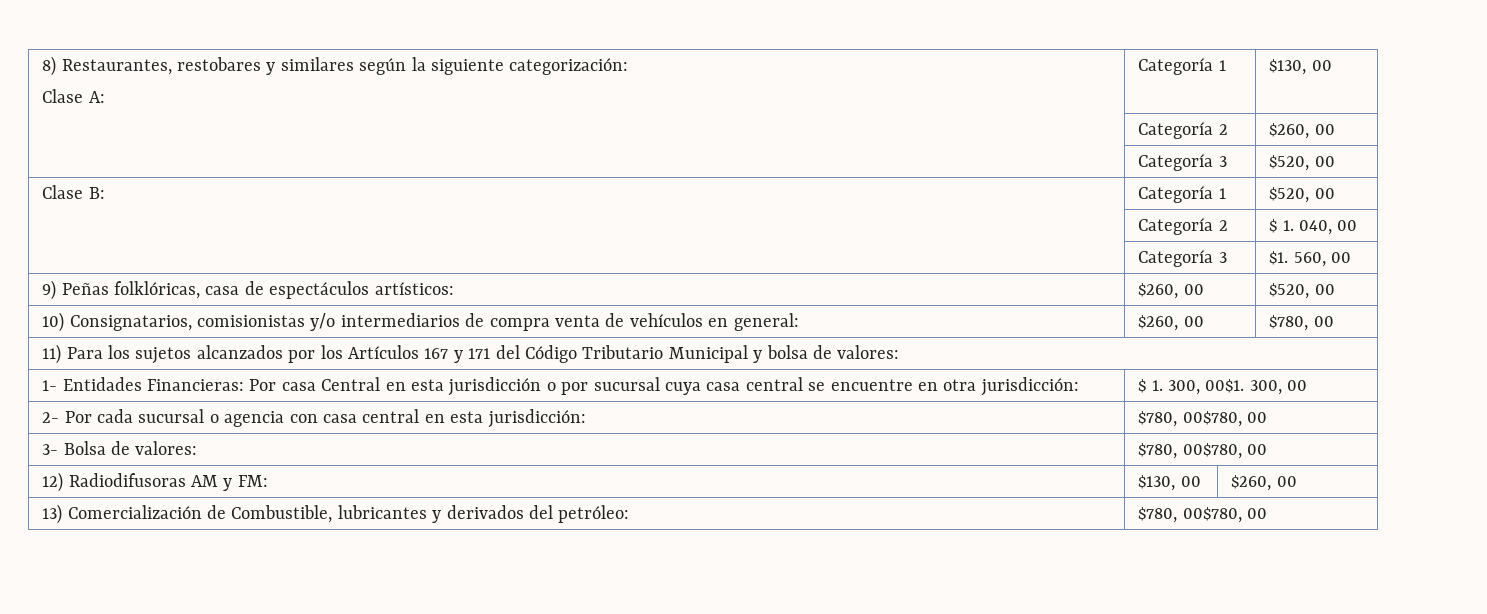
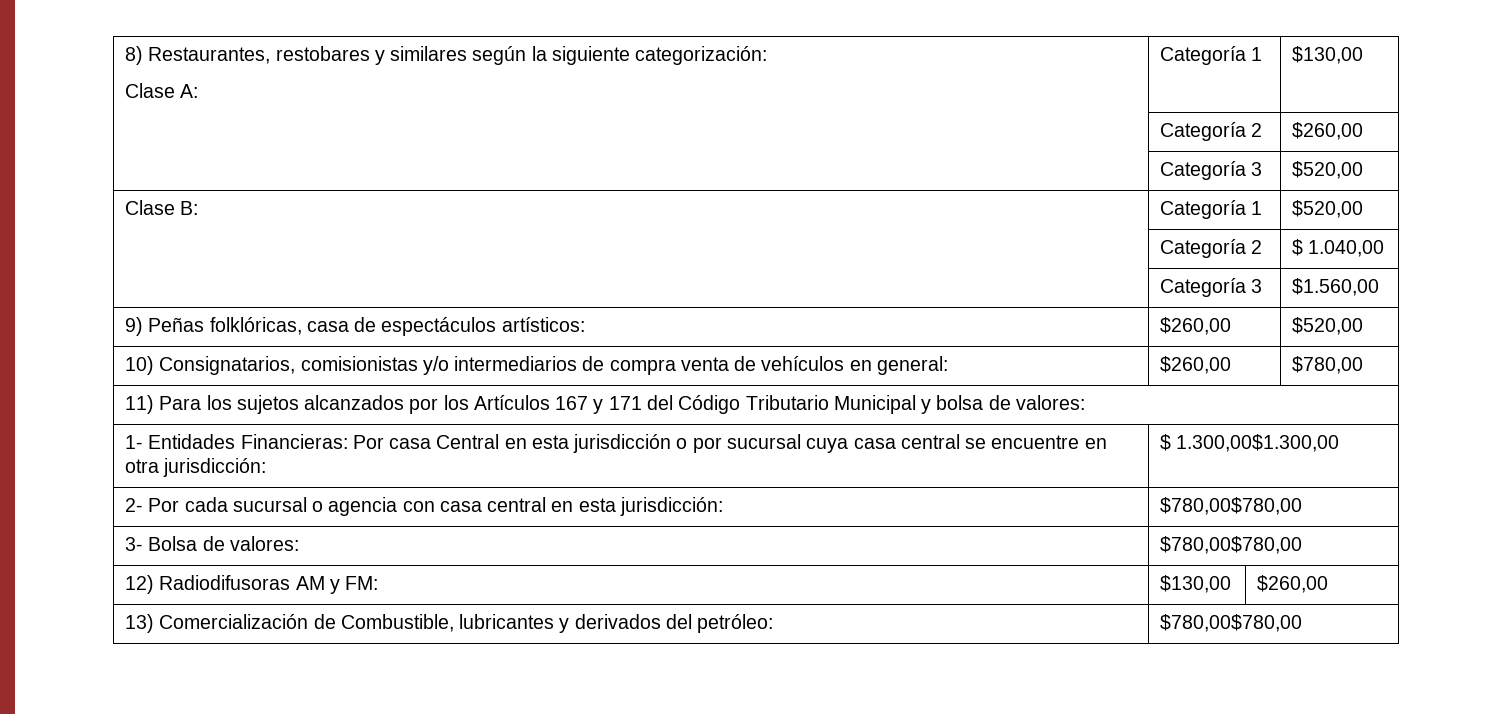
[1269,59,1332,75] [1138,122,1228,139] [1269,123,1335,139] [1138,154,1227,171] [1269,155,1335,171] $130, 00 // | Categoría 2 | $260, 00 // | Categoría 3 | $520, 00 -> [1292,46,1364,64] [1160,122,1263,141] [1292,122,1364,140] [1160,161,1263,180] [1292,161,1364,179] $130,00 // | Categoría 2 | $260,00 // | Categoría 3 | $520,00
[1269,187,1335,203] $520, 00 -> [1292,200,1364,218] $520,00
[1282,220,1358,235] [1138,250,1227,267] [1269,251,1351,267] 1. 040, 00 // | Categoría 3 | $1. 560, 00 -> [1308,240,1385,257] [1160,278,1263,297] [1292,278,1380,296] 1.040,00 // | Categoría 3 | $1.560,00
[1138,283,1204,299] [1269,283,1335,299] $260, 00 | $520, 00 -> [1160,317,1232,335] [1292,317,1364,335] $260,00 | $520,00
[1138,315,1204,331] [1269,315,1334,331] $260, 00 | $780, 00 -> [1160,356,1232,374] [1292,356,1364,374] $260,00 | $780,00
[1151,379,1308,395] 1. 300, 00$1. 300, 00 -> [1176,434,1340,452] 1.300,00$1.300,00
[1138,411,1267,427] $780, 00$780, 00 -> [1160,497,1303,515] $780,00$780,00
[1138,443,1267,459] $780, 00$780, 00 -> [1160,536,1303,554] $780,00$780,00
[1138,475,1201,491] [1231,475,1297,491] $130, 00 | $260, 00 -> [1160,575,1232,593] [1257,575,1329,593] $130,00 | $260,00
[1138,507,1267,523] $780, 00$780, 00 -> [1160,614,1303,632] $780,00$780,00

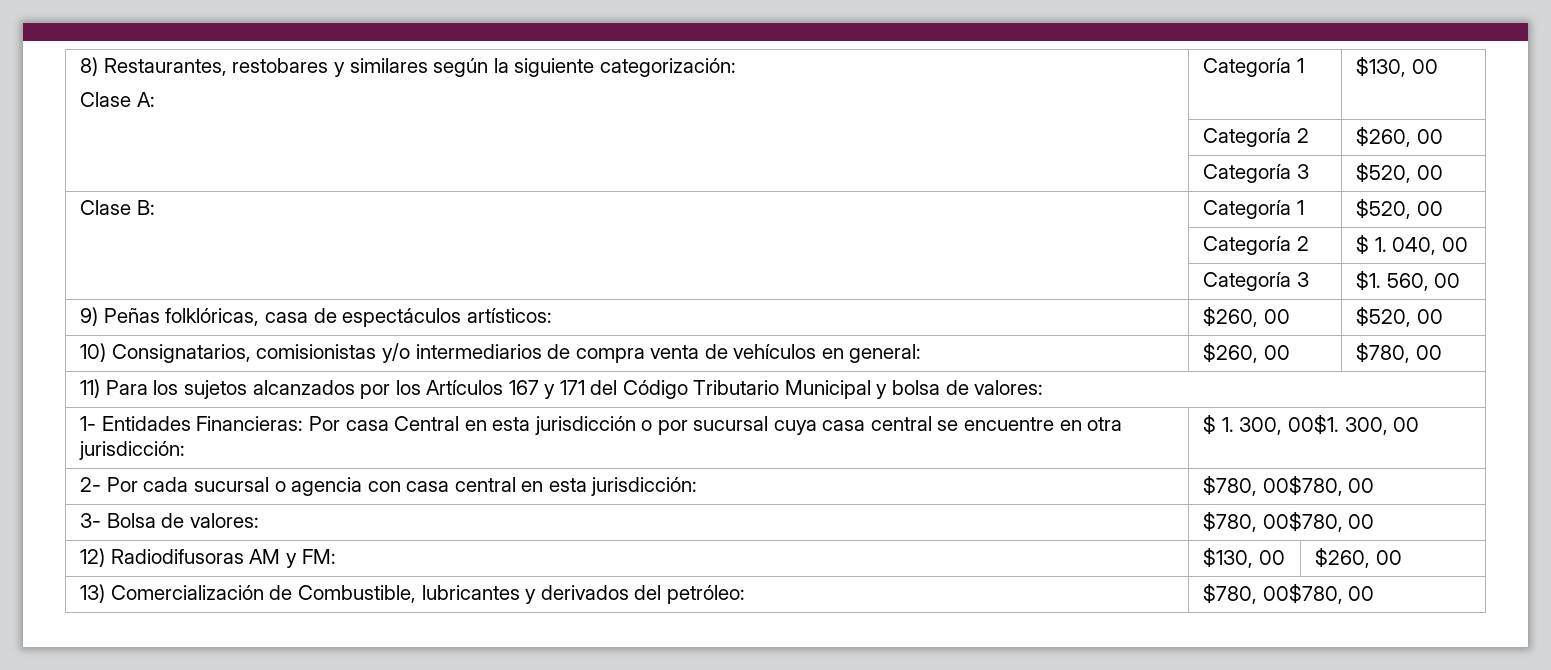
[1292,46,1364,64] [1160,122,1263,141] [1292,122,1364,140] [1160,161,1263,180] [1292,161,1364,179] $130,00 // | Categoría 2 | $260,00 // | Categoría 3 | $520,00 -> [1356,56,1438,77] [1203,128,1309,147] [1356,126,1443,147] [1203,164,1309,183] [1356,162,1443,183] $130, 00 // | Categoría 2 | $260, 00 // | Categoría 3 | $520, 00
[1292,200,1364,218] $520,00 -> [1356,198,1443,219] $520, 00
[1308,240,1385,257] [1160,278,1263,297] [1292,278,1380,296] 1.040,00 // | Categoría 3 | $1.560,00 -> [1374,237,1469,255] [1203,272,1309,291] [1356,270,1461,291] 1. 040, 00 // | Categoría 3 | $1. 560, 00
[1160,317,1232,335] [1292,317,1364,335] $260,00 | $520,00 -> [1203,306,1290,327] [1356,306,1443,327] $260, 00 | $520, 00
[1160,356,1232,374] [1292,356,1364,374] $260,00 | $780,00 -> [1203,342,1290,363] [1356,342,1442,363] $260, 00 | $780, 00
[1176,434,1340,452] 1.300,00$1.300,00 -> [1221,414,1420,435] 1. 300, 00$1. 300, 00
[1160,497,1303,515] $780,00$780,00 -> [1203,475,1375,496] $780, 00$780, 00
[1160,536,1303,554] $780,00$780,00 -> [1203,511,1375,532] $780, 00$780, 00
[1160,575,1232,593] [1257,575,1329,593] $130,00 | $260,00 -> [1203,547,1285,568] [1315,547,1402,568] $130, 00 | $260, 00
[1160,614,1303,632] $780,00$780,00 -> [1203,583,1375,604] $780, 00$780, 00

